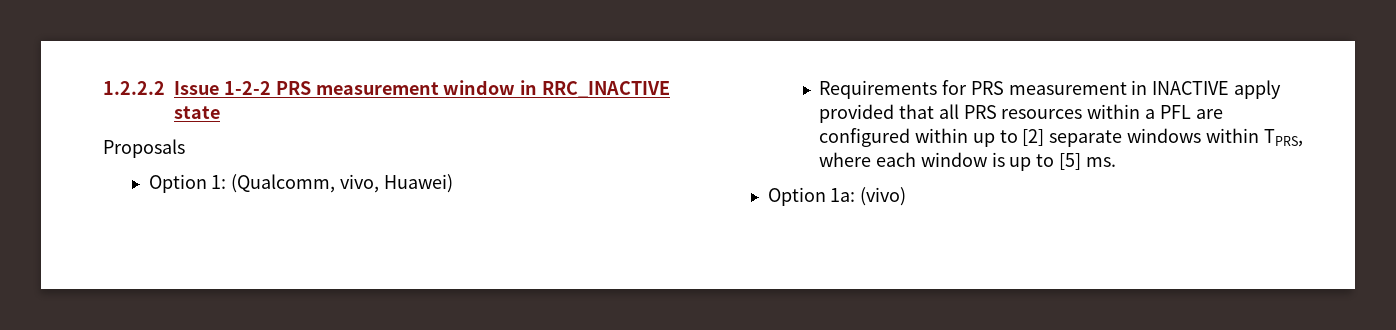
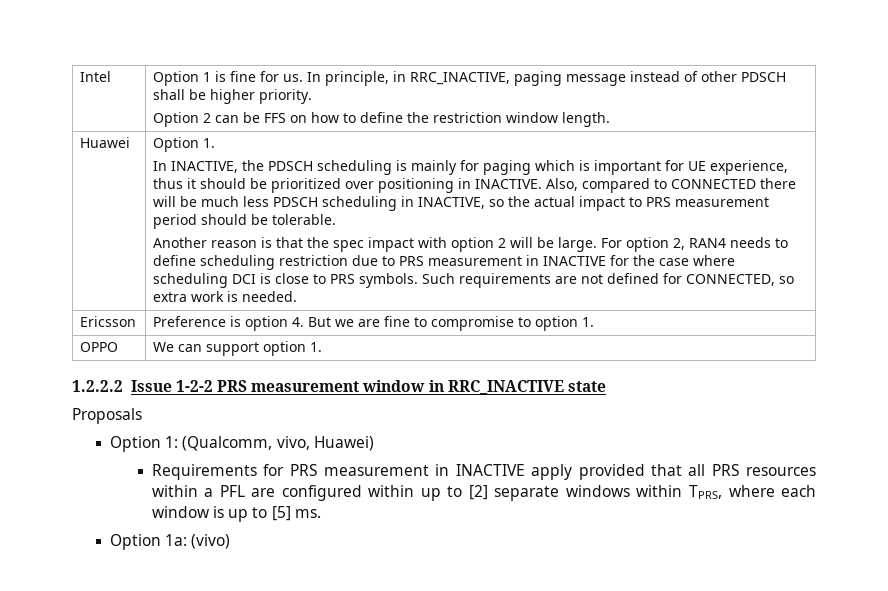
(103, 88) none -> [80,71,112,82] [153,71,787,86] [153,89,313,104] [153,112,611,127] [80,137,131,148] [153,137,216,152] [153,160,789,175] [153,178,797,193] [153,196,770,211] [153,214,337,229] [153,237,789,252] [153,255,736,270] [153,273,795,288] [153,291,298,302] [80,316,137,327] [153,316,595,331] [80,342,119,352] [153,341,323,356] Intel | Option 1 is fine for us. In principle, in RRC_INACTIVE, paging message instead of other PDSCH shall be higher priority. // Option 2 can be FFS on how to define the restriction window length. // Huawei | Option 1. // In INACTIVE, the PDSCH scheduling is mainly for paging which is important for UE experience, thus it should be prioritized over positioning in INACTIVE. Also, compared to CONNECTED there will be much less PDSCH scheduling in INACTIVE, so the actual impact to PRS measurement period should be tolerable. // Another reason is that the spec impact with option 2 will be large. For option 2, RAN4 needs to define scheduling restriction due to PRS measurement in INACTIVE for the case where scheduling DCI is close to PRS symbols. Such requirements are not defined for CONNECTED, so extra work is needed. // Ericsson | Preference is option 4. But we are fine to compromise to option 1. // OPPO | We can support option 1. //

